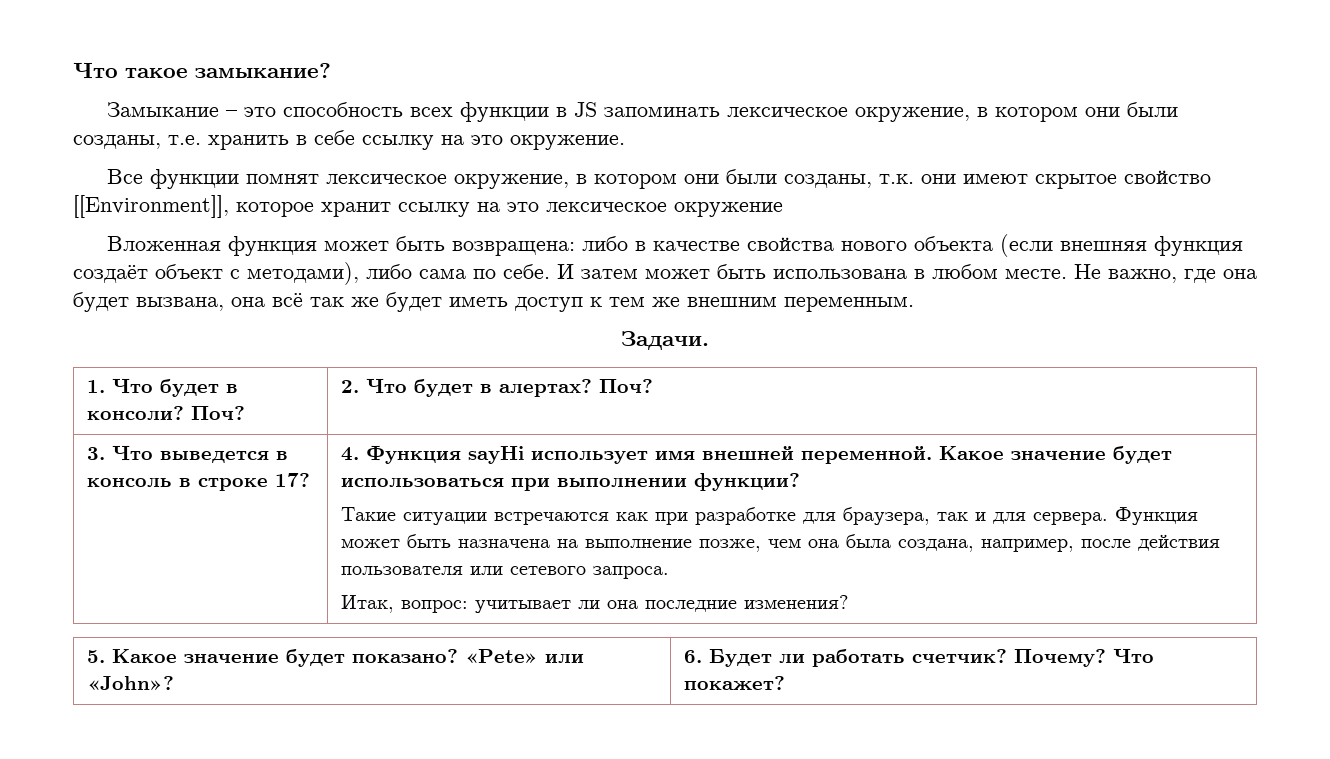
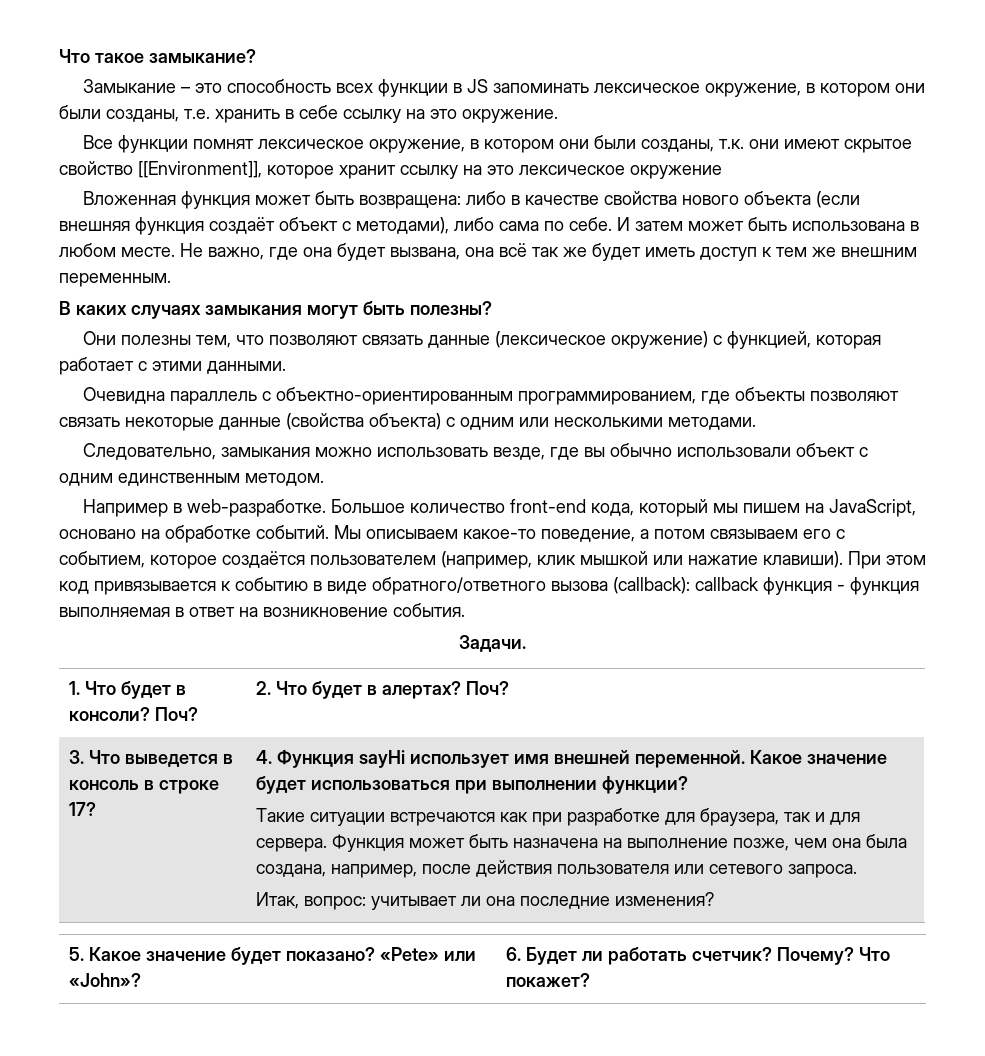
(914, 304) none -> [59,301,492,319] [82,331,881,349] [59,357,286,375] [82,387,899,405] [59,413,756,431] [82,443,868,460] [59,473,324,486] [82,499,916,517] [59,525,845,543] [59,551,926,569] [59,577,919,595] [59,603,465,617] // В каких случаях замыкания могут быть полезны? // Они полезны тем, что позволяют связать данные (лексическое окружение) с функцией, которая работает с этими данными. // Очевидна параллель с объектно-ориентированным программированием, где объекты позволяют связать некоторые данные (свойства объекта) с одним или несколькими методами. // Следовательно, замыкания можно использовать везде, где вы обычно использовали объект с одним единственным методом. // Например в web-разработке. Большое количество front-end кода, который мы пишем на JavaScript, основано на обработке событий. Мы описываем какое-то поведение, а потом связываем его с событием, которое создаётся пользователем (например, клик мышкой или нажатие клавиши). При этом код привязывается к событию в виде обратного/ответного вызова (callback): callback функция - функция выполняемая в ответ на возникновение события.

